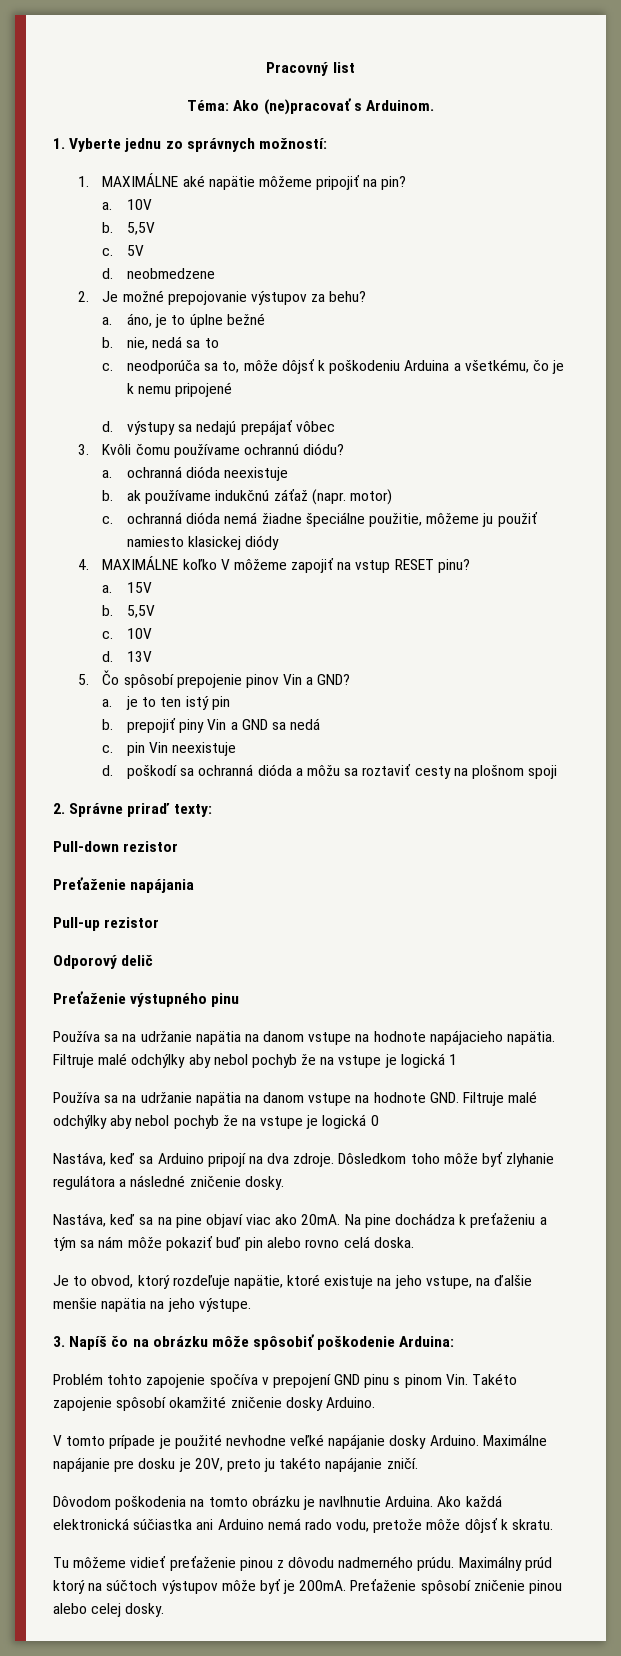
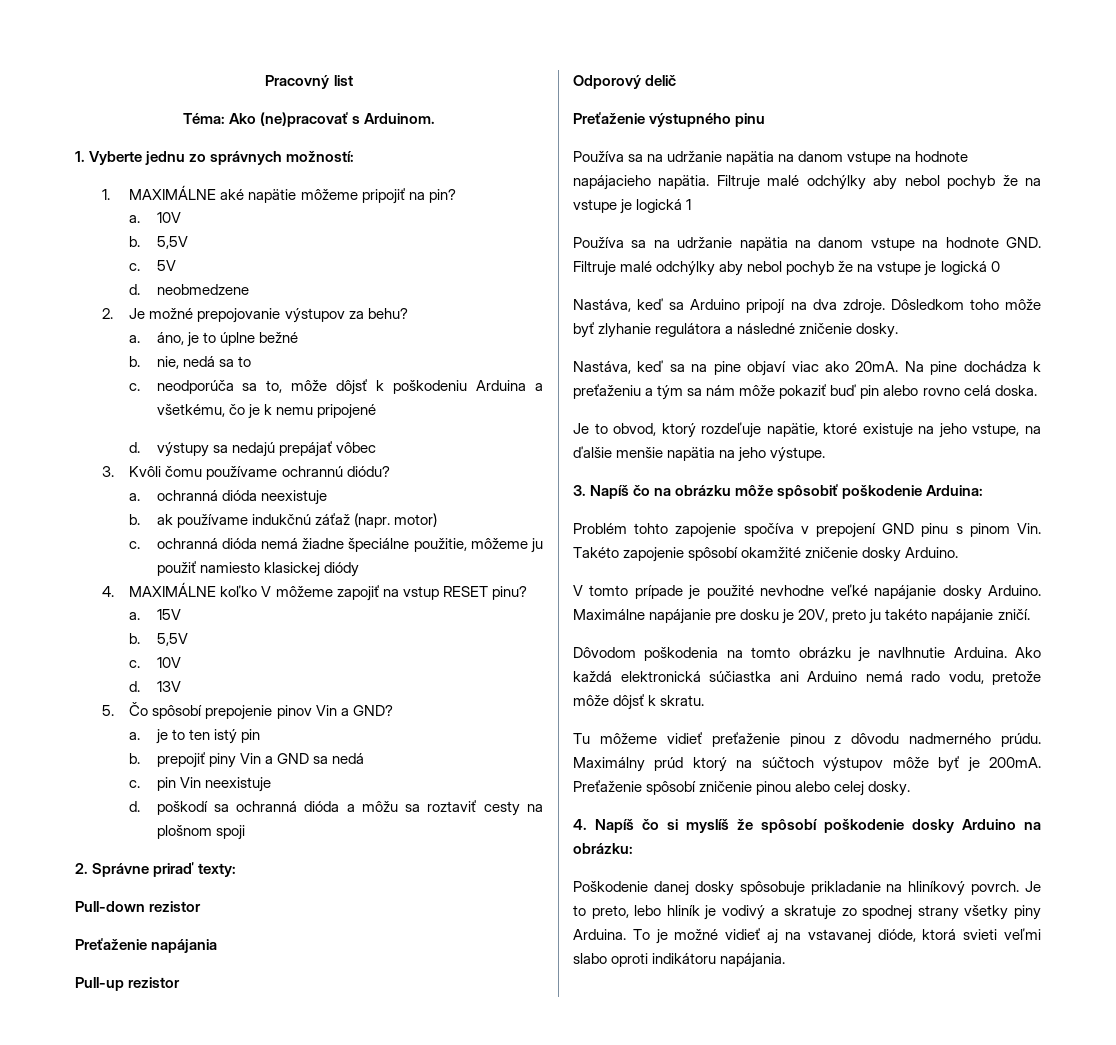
(165, 1610) none -> [573,819,1041,833] [573,843,633,854] [573,881,1041,896] [573,905,1041,920] [573,928,1041,944] [573,953,786,968] // 4. Napíš čo si myslíš že spôsobí poškodenie dosky Arduino na obrázku: // Poškodenie danej dosky spôsobuje prikladanie na hliníkový povrch. Je to preto, lebo hliník je vodivý a skratuje zo spodnej strany všetky piny Arduina. To je možné vidieť aj na vstavanej dióde, ktorá svieti veľmi slabo oproti indikátoru napájania.

